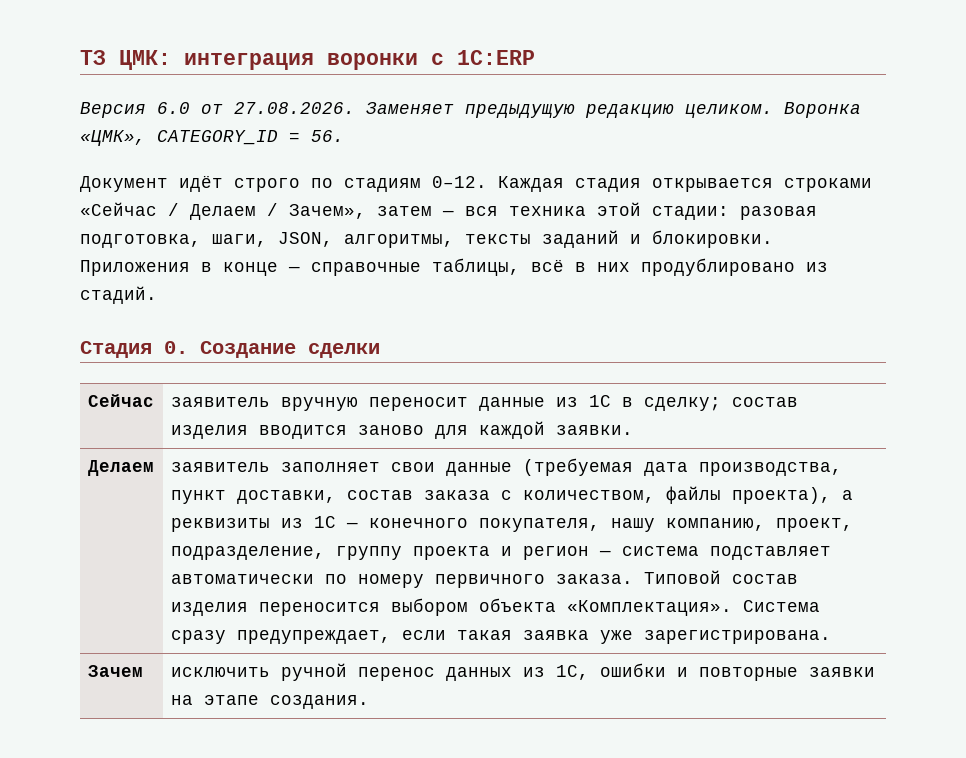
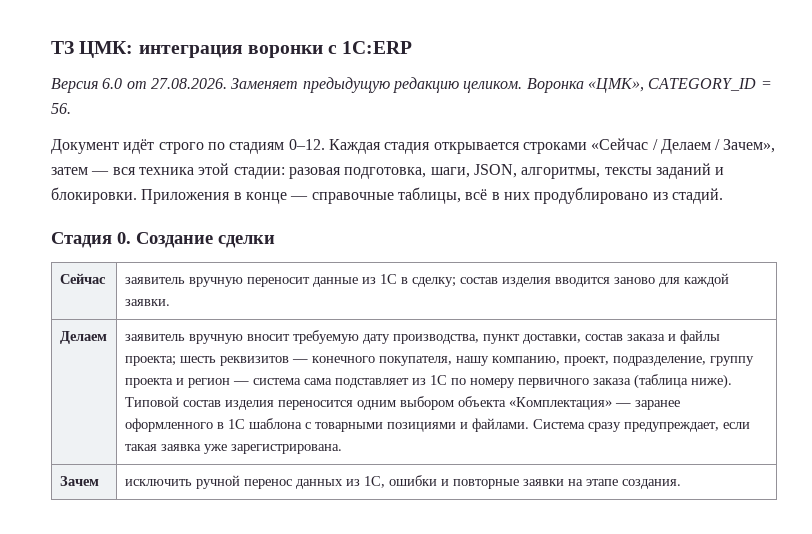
[281,458,689,476] заполняет свои данные (требуемая дата -> [188,330,390,344] вручную вносит требуемую дату
[501,486,854,504] [171,516,337,532] с количеством, файлы проекта), а реквизиты из 1С -> [667,330,720,344] [124,356,289,366] и файлы проекта; шесть реквизитов
[710,546,832,560] [171,574,634,588] подставляет автоматически по номеру первичного заказа. -> [303,374,732,389] сама подставляет из 1С по номеру первичного заказа (таблица ниже).
(381, 609) none -> [356,400,396,410] одним
[567,600,733,616] «Комплектация». -> [508,397,680,410] [124,418,529,432] «Комплектация» — заранее оформленного в 1С шаблона с товарными позициями и файлами.

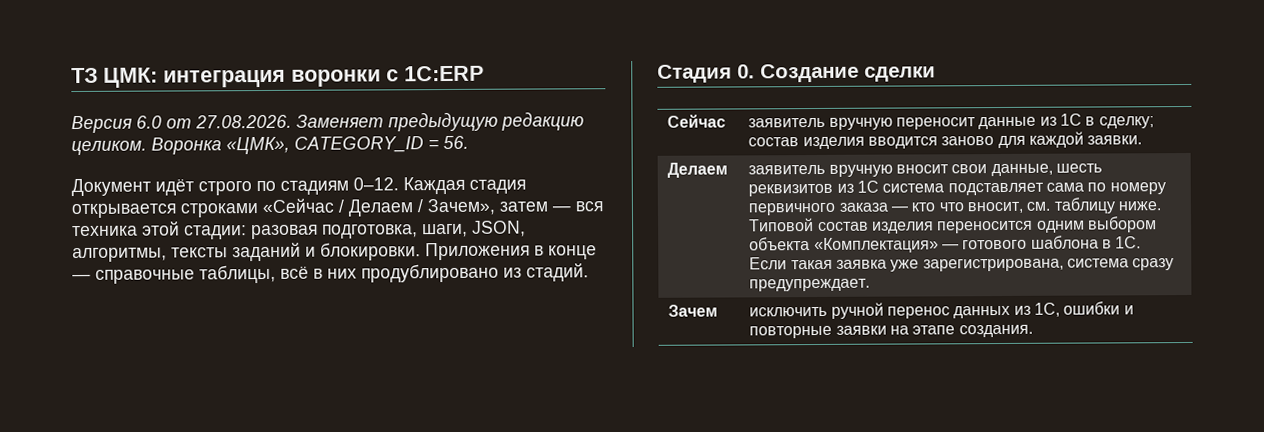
[292,330,720,344] [124,356,754,366] [124,374,732,389] требуемую дату производства, пункт доставки, состав заказа и файлы проекта; шесть реквизитов — конечного покупателя, нашу компанию, проект, подразделение, группу проекта и регион — система сама подставляет из 1С по номеру первичного заказа (таблица ниже). -> [951,163,1103,177] [748,180,1166,197] [748,197,1162,216] свои данные, шесть реквизитов из 1С система подставляет сама по номеру первичного заказа — кто что вносит, см. таблицу ниже.
[634,400,680,410] [124,418,750,432] [124,444,342,454] заранее оформленного в 1С шаблона с товарными позициями и файлами. Система сразу предупреждает, если такая заявка уже зарегистрирована. -> [962,235,1142,250] [749,257,1175,272] [749,278,871,292] готового шаблона в 1С. Если такая заявка уже зарегистрирована, система сразу предупреждает.

